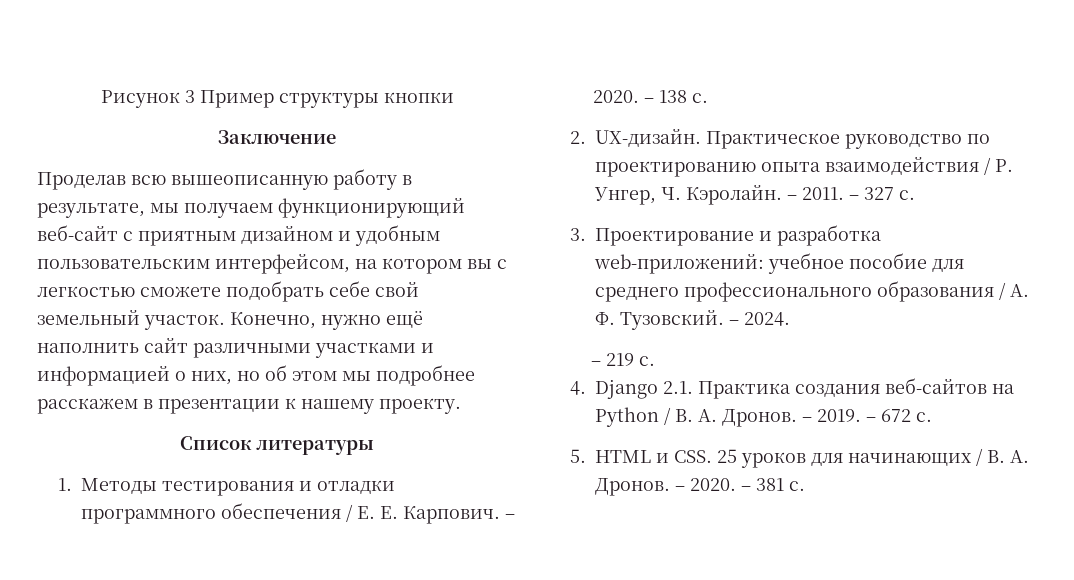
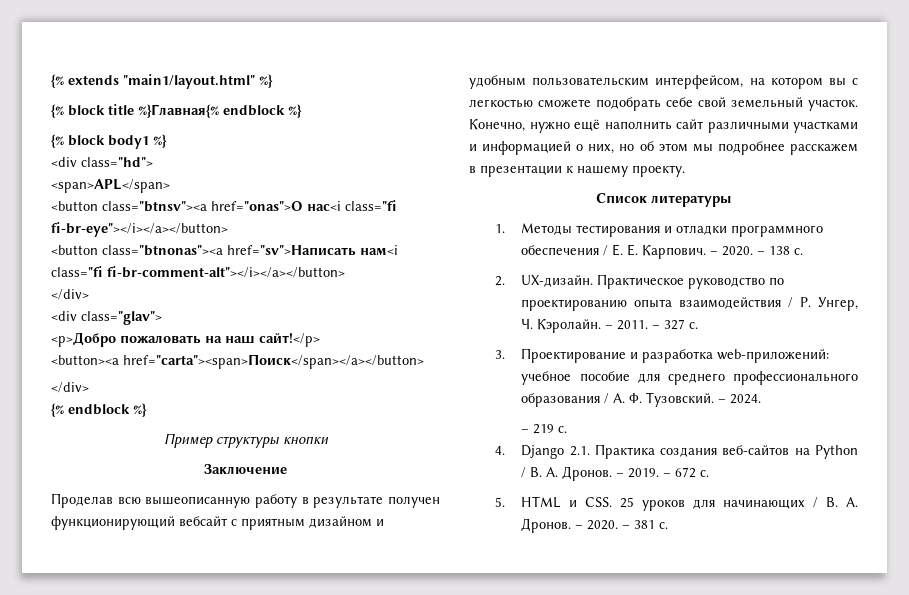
[100,90,195,108] Рисунок 3 -> [51,74,273,89] [51,104,302,118] [51,134,167,149] [51,157,153,167] [51,179,170,193] [51,200,397,212] [51,222,228,237] [51,245,398,256] [51,266,345,278] [51,289,89,300] [51,311,162,325] [51,332,320,347] [51,354,424,369] [51,382,89,393] [51,403,147,417] {% extends "main1/layout.html" %} // {% block title %}Главная{% endblock %} // {% block body1 %} // <div class="hd"> // <span>APL</span> // <button class="btnsv"><a href="onas">О нас<i class="fi fi-br-eye"></i></a></button> // <button class="btnonas"><a href="sv">Написать нам<i class="fi fi-br-comment-alt"></i></a></button> // </div> // <div class="glav"> // <p>Добро пожаловать на наш сайт!</p> // <button><a href="carta"><span>Поиск</span></a></button> // </div> // {% endblock %} //
[37,198,465,218] [37,225,118,241] результате, мы получаем функционирующий веб-сайт -> [313,496,440,508] [51,516,227,530] результате получен функционирующий вебсайт

